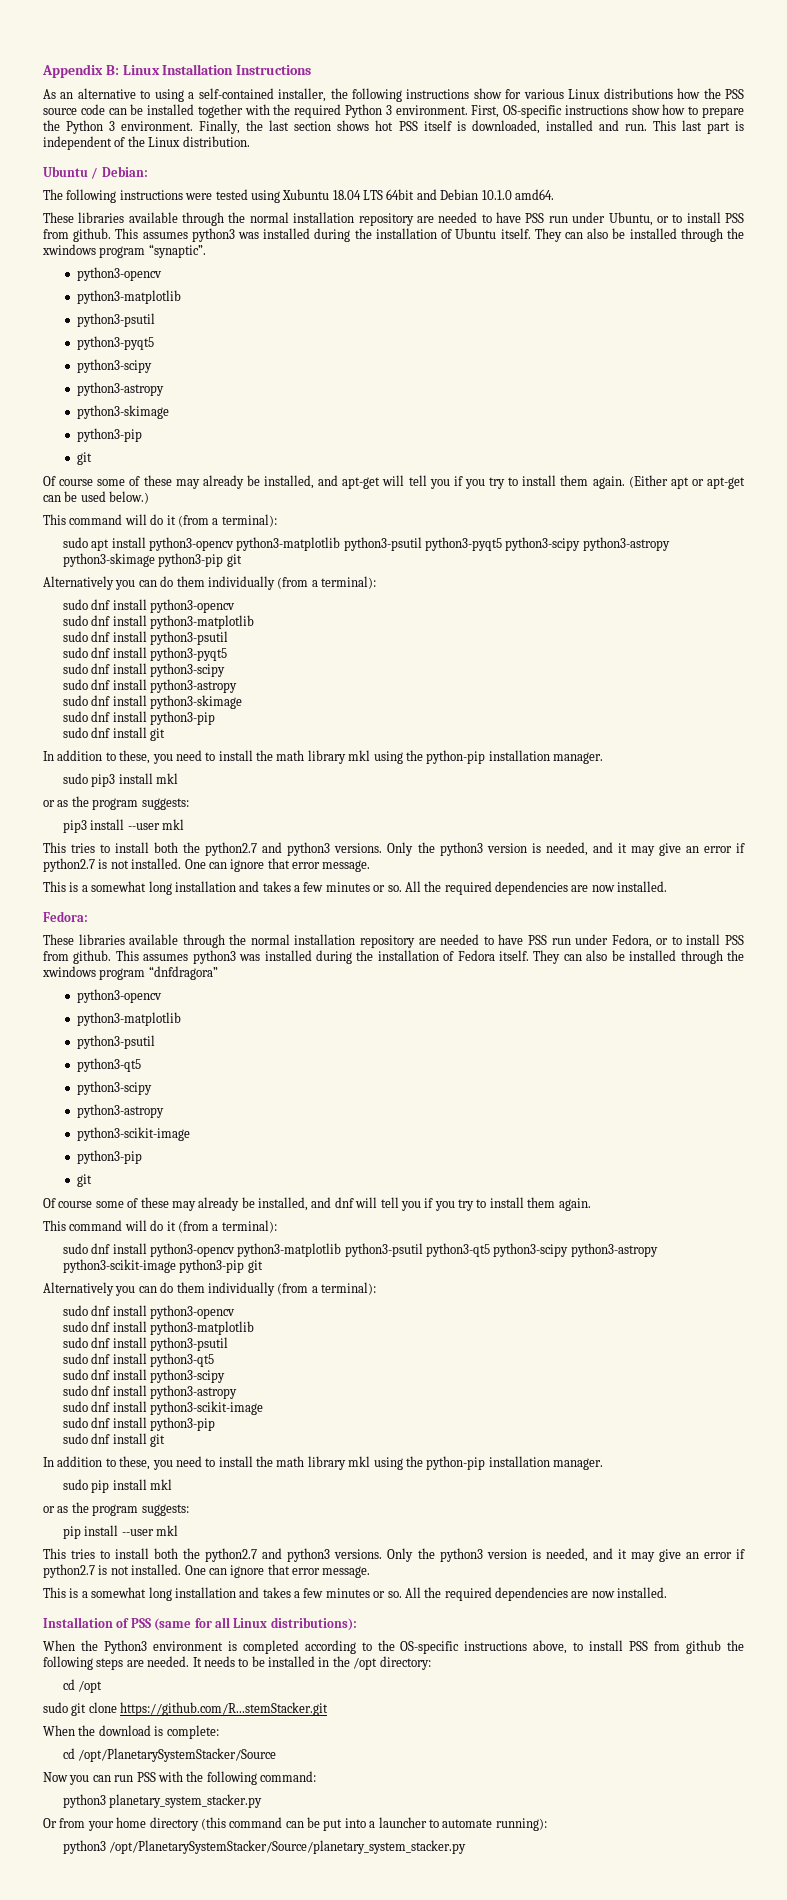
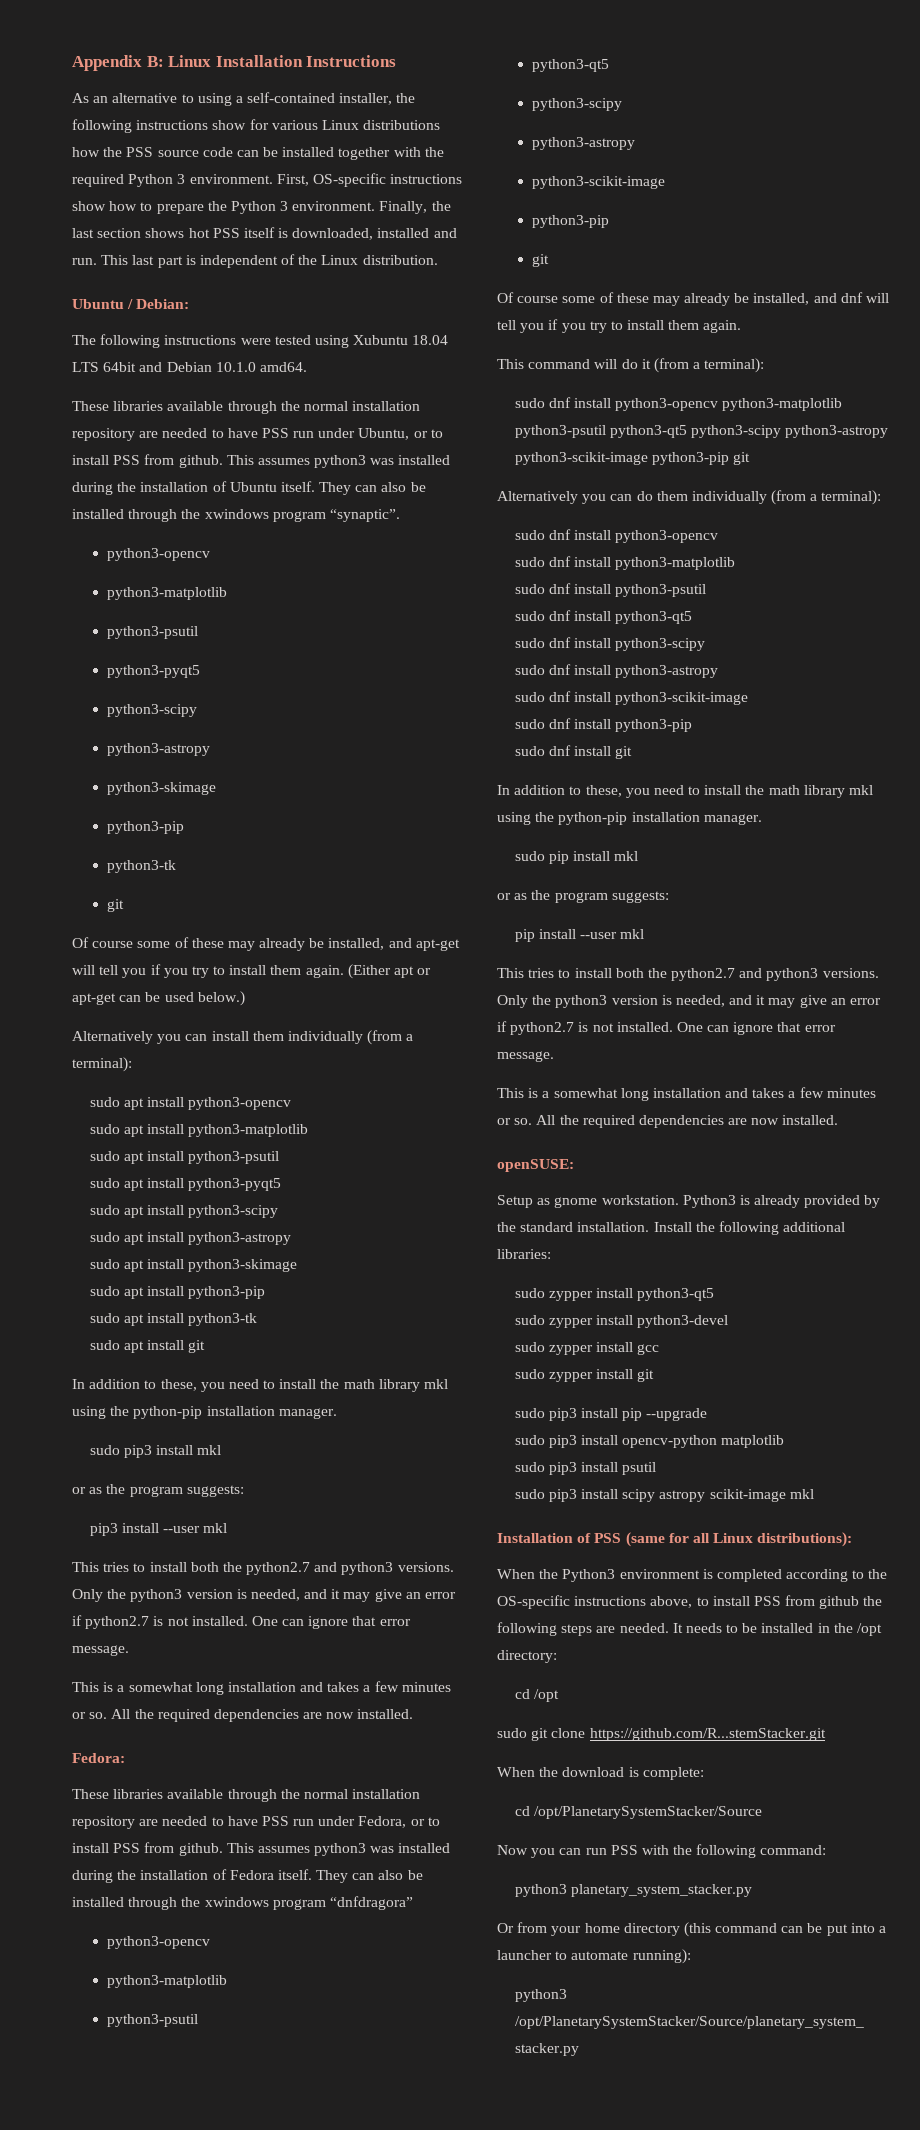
(142, 435) none -> [106,860,176,873] // python3-tk
[43,514,176,525] This command will do it -> [72,1031,363,1044] Alternatively you can install them individually
[236,537,670,551] [62,553,242,567] [43,576,376,590] [62,599,235,613] [62,615,254,629] [62,631,228,645] [62,647,111,658] python3-matplotlib python3-psutil python3-pyqt5 python3-scipy python3-astropy python3-skimage python3-pip git // Alternatively you can do them individually (from a terminal): // sudo dnf install python3-opencv // sudo dnf install python3-matplotlib // sudo dnf install python3-psutil // sudo dnf -> [89,1124,309,1137] [89,1151,280,1164] [89,1178,144,1191] // sudo apt install python3-matplotlib // sudo apt install python3-psutil // sudo apt
[91,663,225,677] [62,679,237,693] [62,695,111,706] dnf install python3-scipy // sudo dnf install python3-astropy // sudo dnf -> [123,1205,279,1218] [89,1232,292,1245] [89,1259,144,1272] apt install python3-scipy // sudo apt install python3-astropy // sudo apt
[91,711,215,725] [62,727,111,738] dnf install python3-pip // sudo dnf -> [123,1286,266,1299] [89,1313,258,1326] [89,1340,144,1353] apt install python3-pip // sudo apt install python3-tk // sudo apt
(668, 1592) none -> [497,1159,574,1172] [497,1195,881,1208] [497,1221,846,1235] [497,1249,551,1259] [514,1288,715,1301] [514,1315,729,1328] [514,1342,660,1355] [514,1369,655,1382] [514,1408,708,1421] [514,1435,785,1448] [514,1462,657,1475] [514,1489,814,1502] // openSUSE: // Setup as gnome workstation. Python3 is already provided by the standard installation. Install the following additional libraries: // sudo zypper install python3-qt5 // sudo zypper install python3-devel // sudo zypper install gcc // sudo zypper install git // sudo pip3 install pip --upgrade // sudo pip3 install opencv-python matplotlib // sudo pip3 install psutil // sudo pip3 install scipy astropy scikit-image mkl

